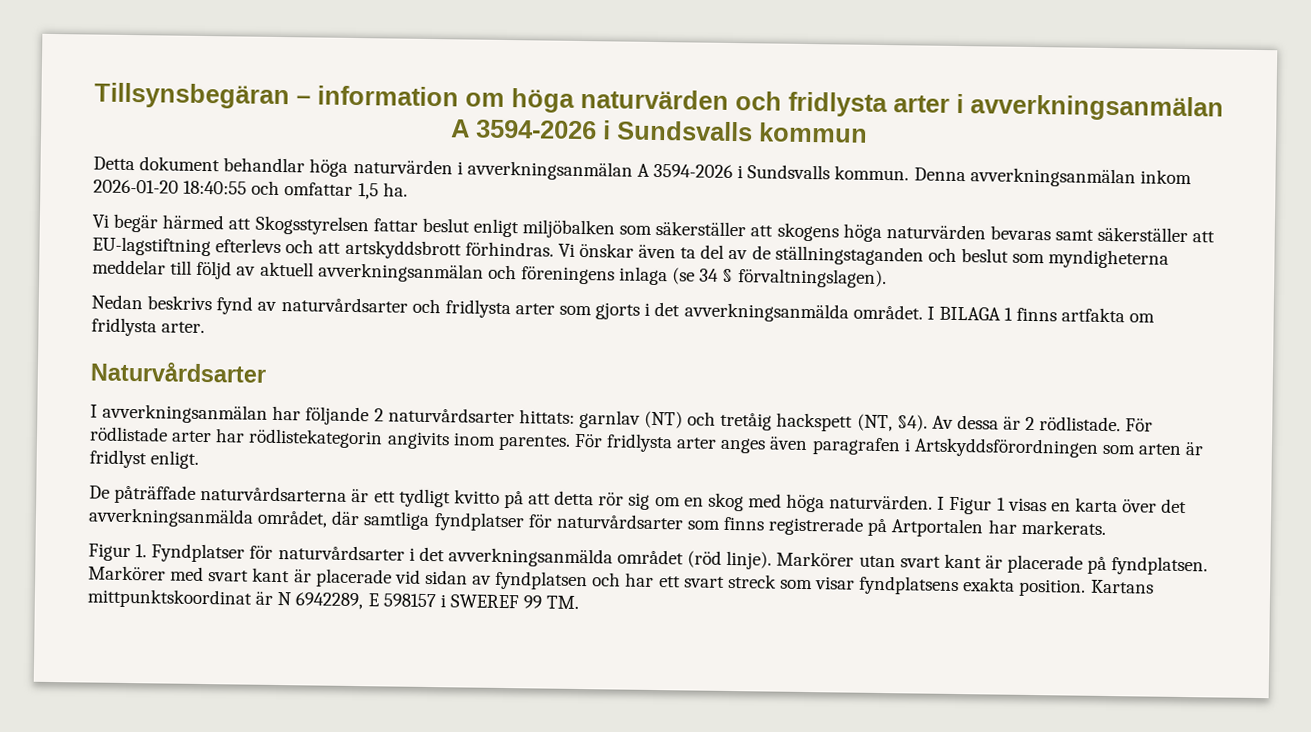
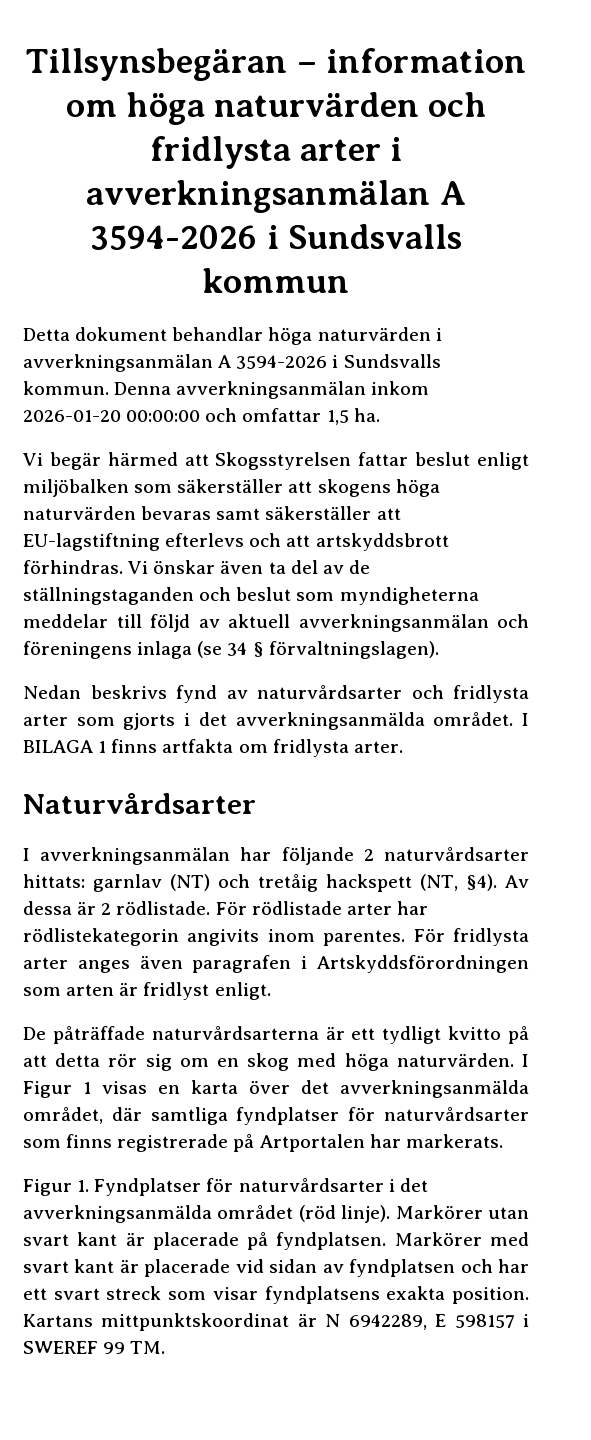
[183,180,248,195] 18:40:55 -> [126,410,201,422] 00:00:00

